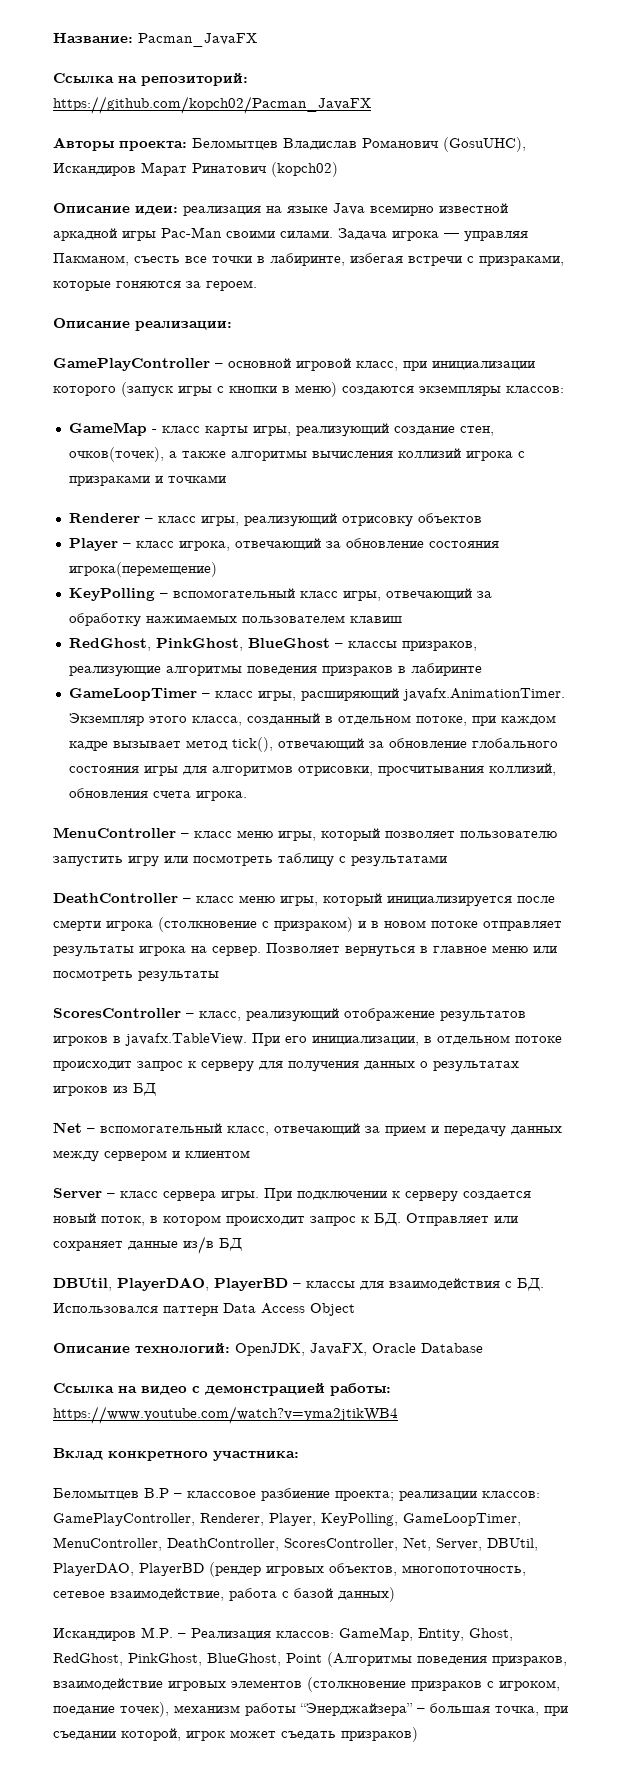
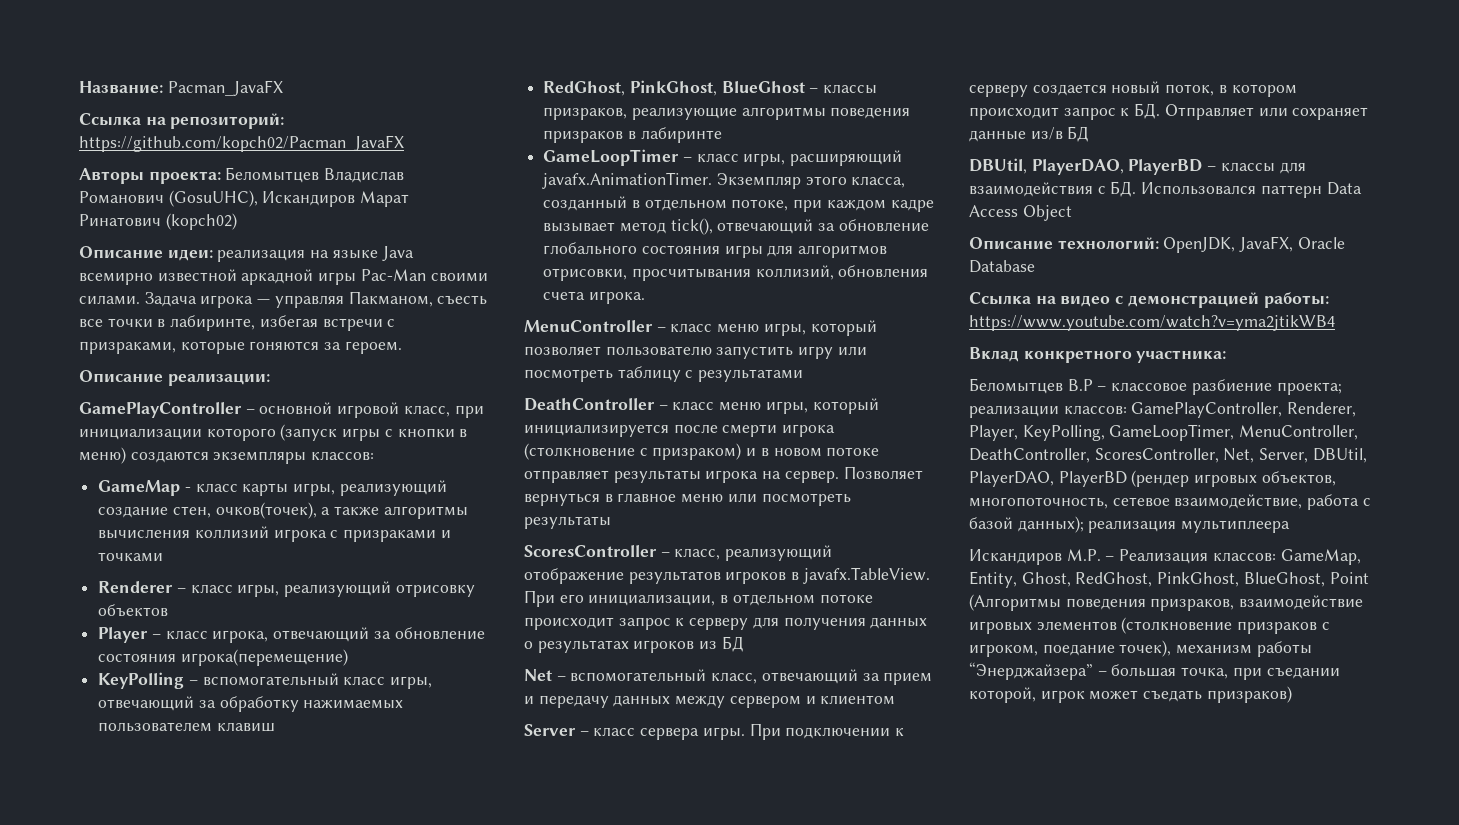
[338,1587,395,1602] данных) -> [1017,516,1291,533] данных); реализация мультиплеера

